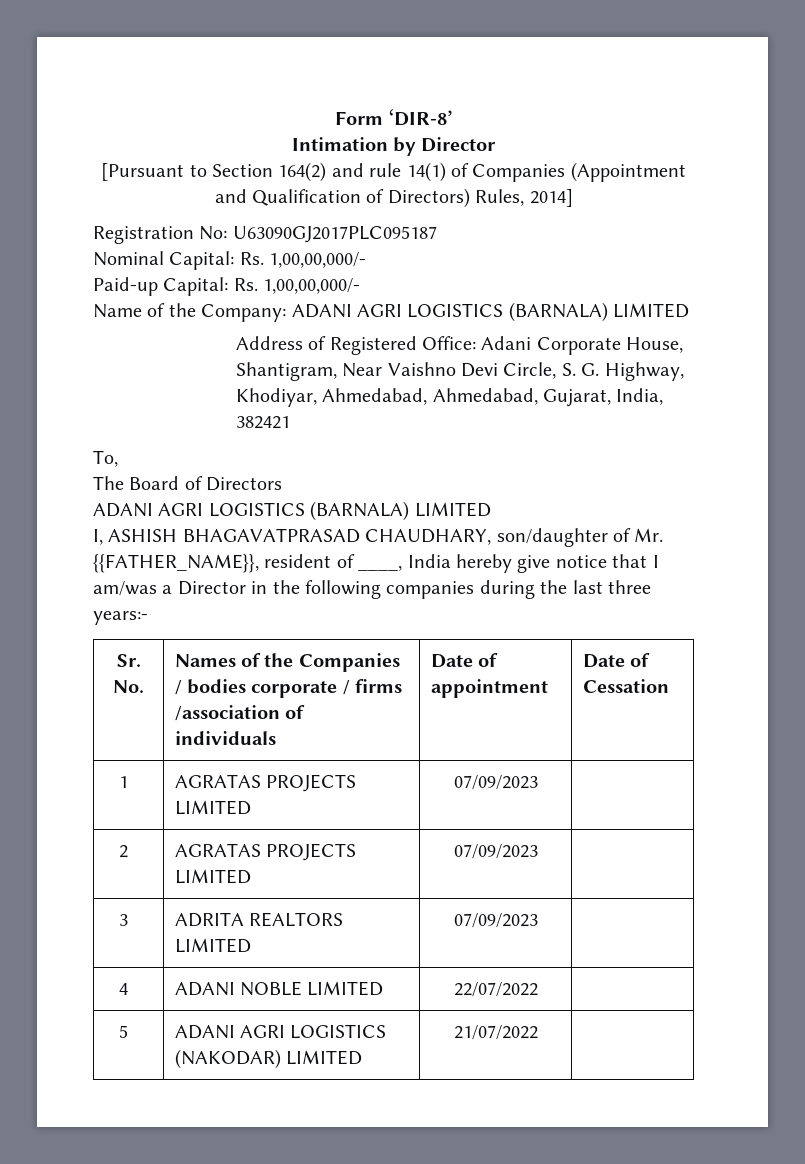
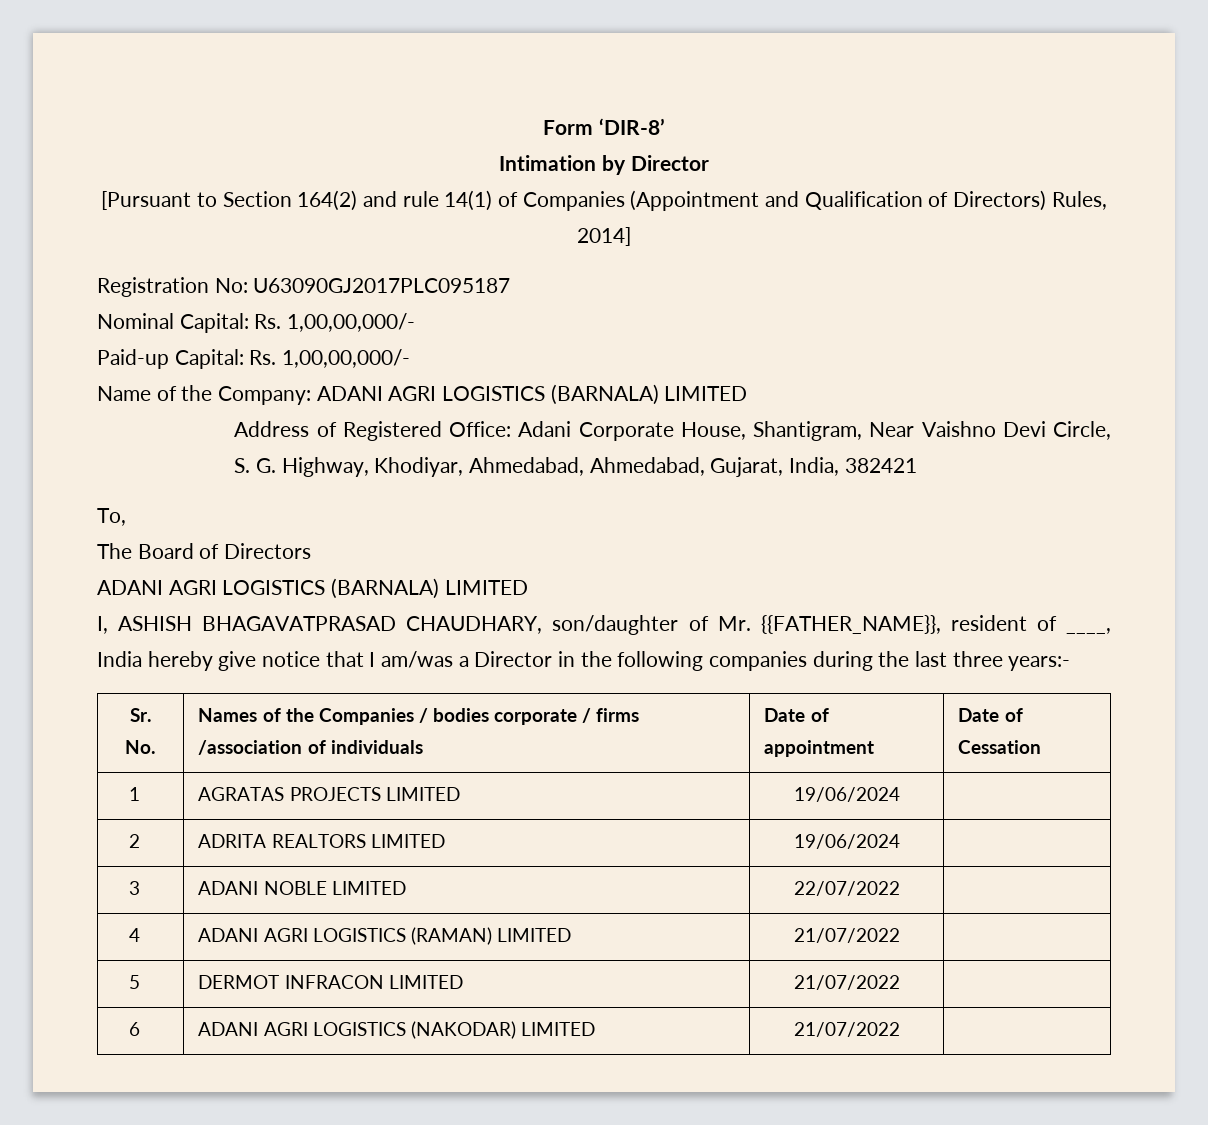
[453,775,538,790] 07/09/2023 -> [793,787,900,802] 19/06/2024
[174,843,356,861] [174,869,251,884] [453,844,538,859] [118,914,128,926] | AGRATAS PROJECTS LIMITED | 07/09/2023 | // 3 -> (141, 841) none
[453,913,538,928] [118,983,128,995] 07/09/2023 | // 4 -> [793,834,900,849] [129,881,141,895] 19/06/2024 | // 3
[118,1025,128,1038] 5 -> [129,928,141,942] [198,927,571,945] [793,928,900,943] [129,975,141,989] [198,975,463,989] [793,975,900,990] [129,1022,141,1036] 4 | ADANI AGRI LOGISTICS (RAMAN) LIMITED | 21/07/2022 | // 5 | DERMOT INFRACON LIMITED | 21/07/2022 | // 6

